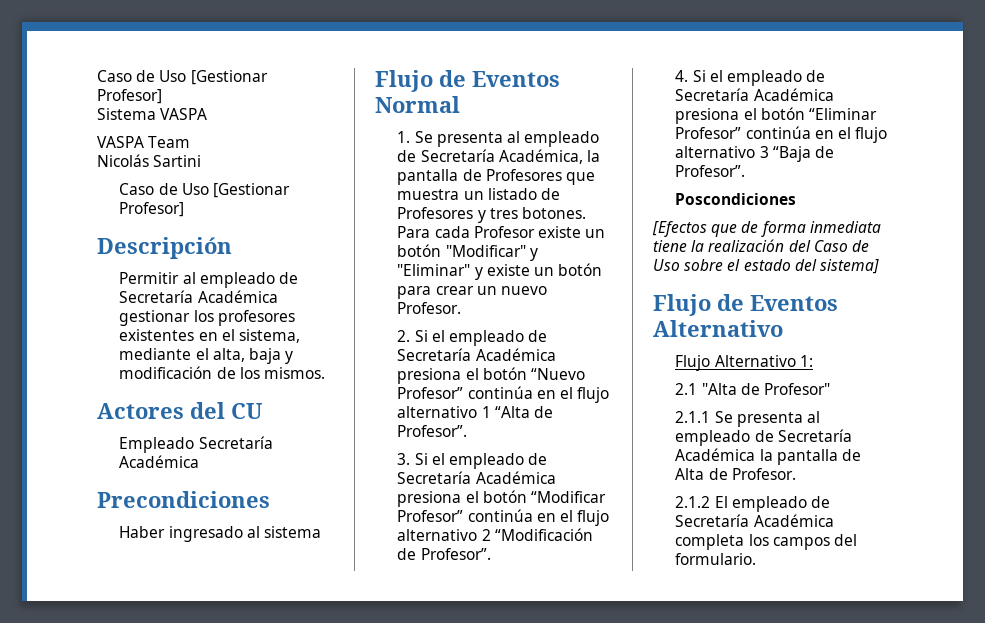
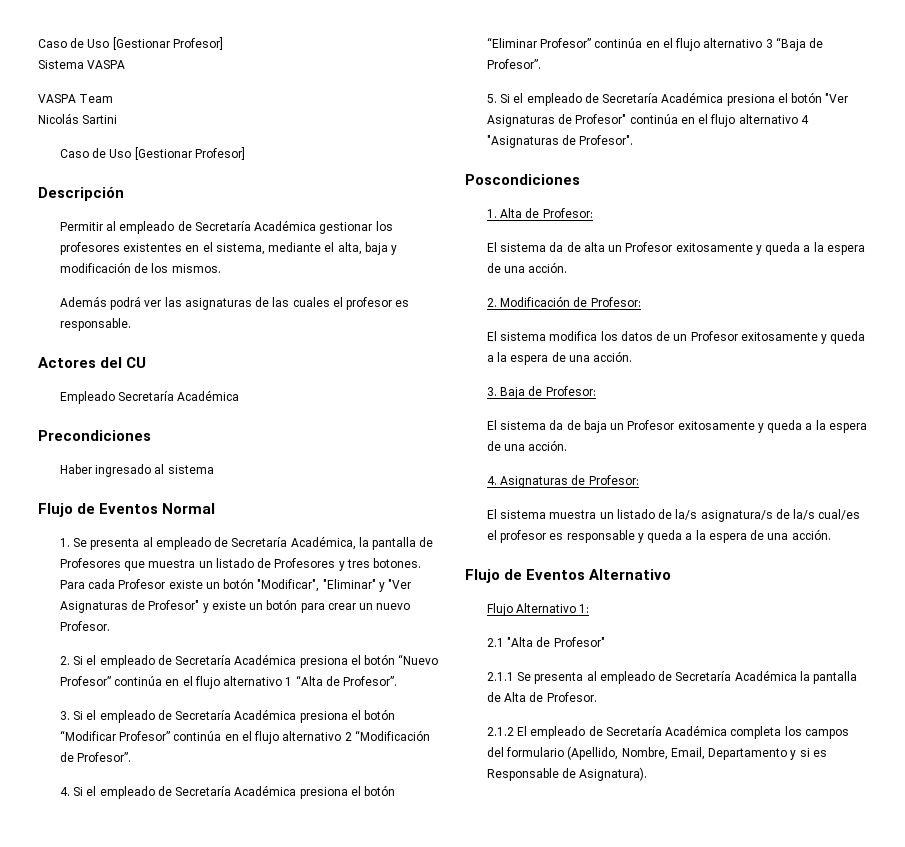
(326, 373) none -> [59,296,410,310] [59,318,131,331] // Además podrá ver las asignaturas de las cuales el profesor es responsable.
[445,245,538,261] [397,264,471,276] "Modificar" y "Eliminar" -> [257,579,412,592] [59,600,200,613] "Modificar", "Eliminar" y "Ver Asignaturas de Profesor"
[675,193,797,205] [652,221,881,237] [653,239,869,252] [653,259,879,274] Poscondiciones // [Efectos que de forma inmediata tiene la realización del Caso de Uso sobre el estado del sistema] -> [486,92,849,106] [486,114,809,127] [486,135,634,148] [465,174,580,185] [486,208,593,218] [486,242,865,255] [486,262,568,273] [486,296,641,307] [486,331,866,344] [486,351,633,365] [486,386,596,399] [486,420,867,433] [486,440,568,451] [486,475,639,488] [486,509,861,522] [486,529,831,543] 5. Si el empleado de Secretaría Académica presiona el botón "Ver Asignaturas de Profesor" continúa en el flujo alternativo 4 "Asignaturas de Profesor". // Poscondiciones // 1. Alta de Profesor: // El sistema da de alta un Profesor exitosamente y queda a la espera de una acción. // 2. Modificación de Profesor: // El sistema modifica los datos de un Profesor exitosamente y queda a la espera de una acción. // 3. Baja de Profesor: // El sistema da de baja un Profesor exitosamente y queda a la espera de una acción. // 4. Asignaturas de Profesor: // El sistema muestra un listado de la/s asignatura/s de la/s cual/es el profesor es responsable y queda a la espera de una acción.
[675,553,757,565] formulario. -> [506,746,827,760] [486,767,648,781] formulario (Apellido, Nombre, Email, Departamento y si es Responsable de Asignatura).

